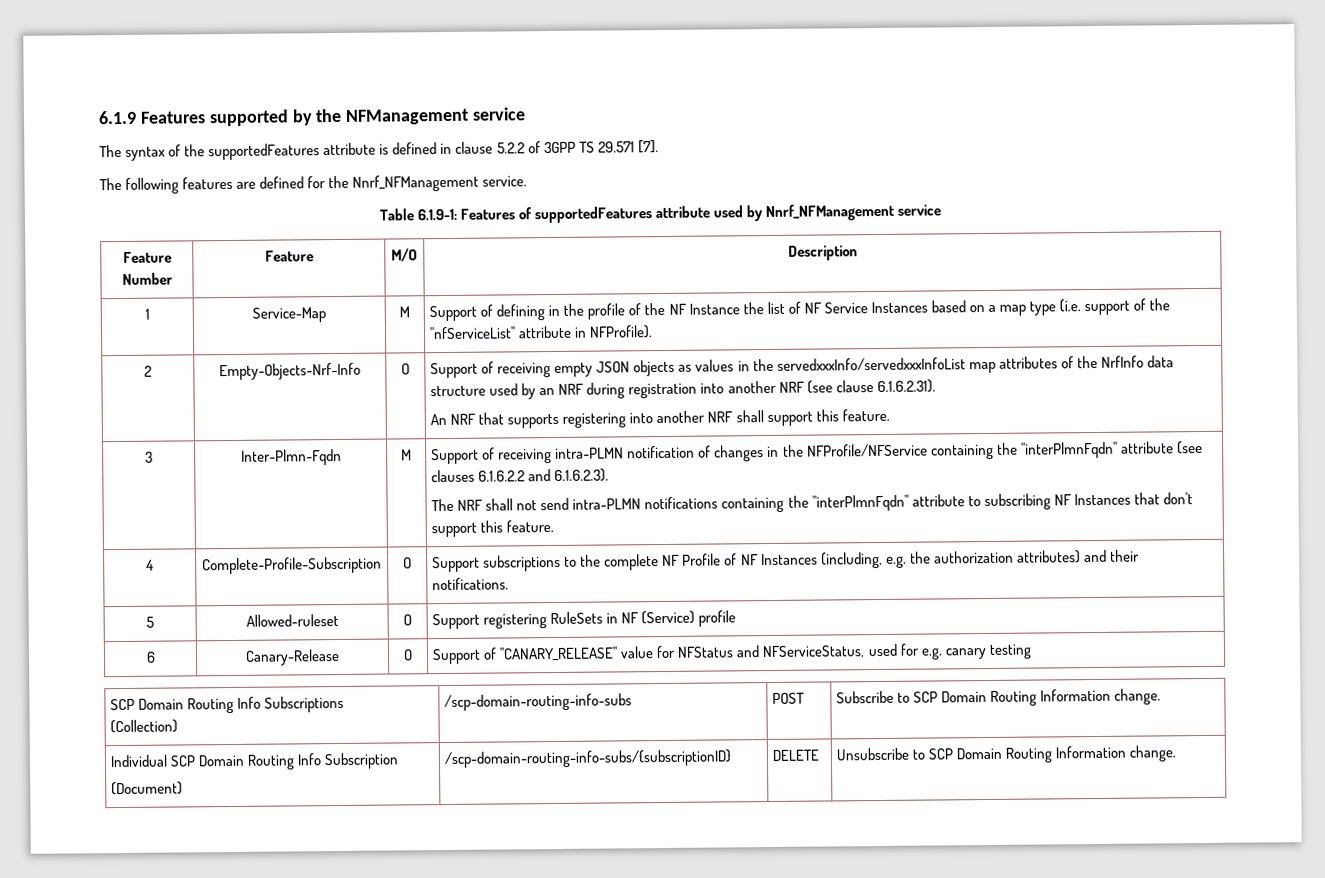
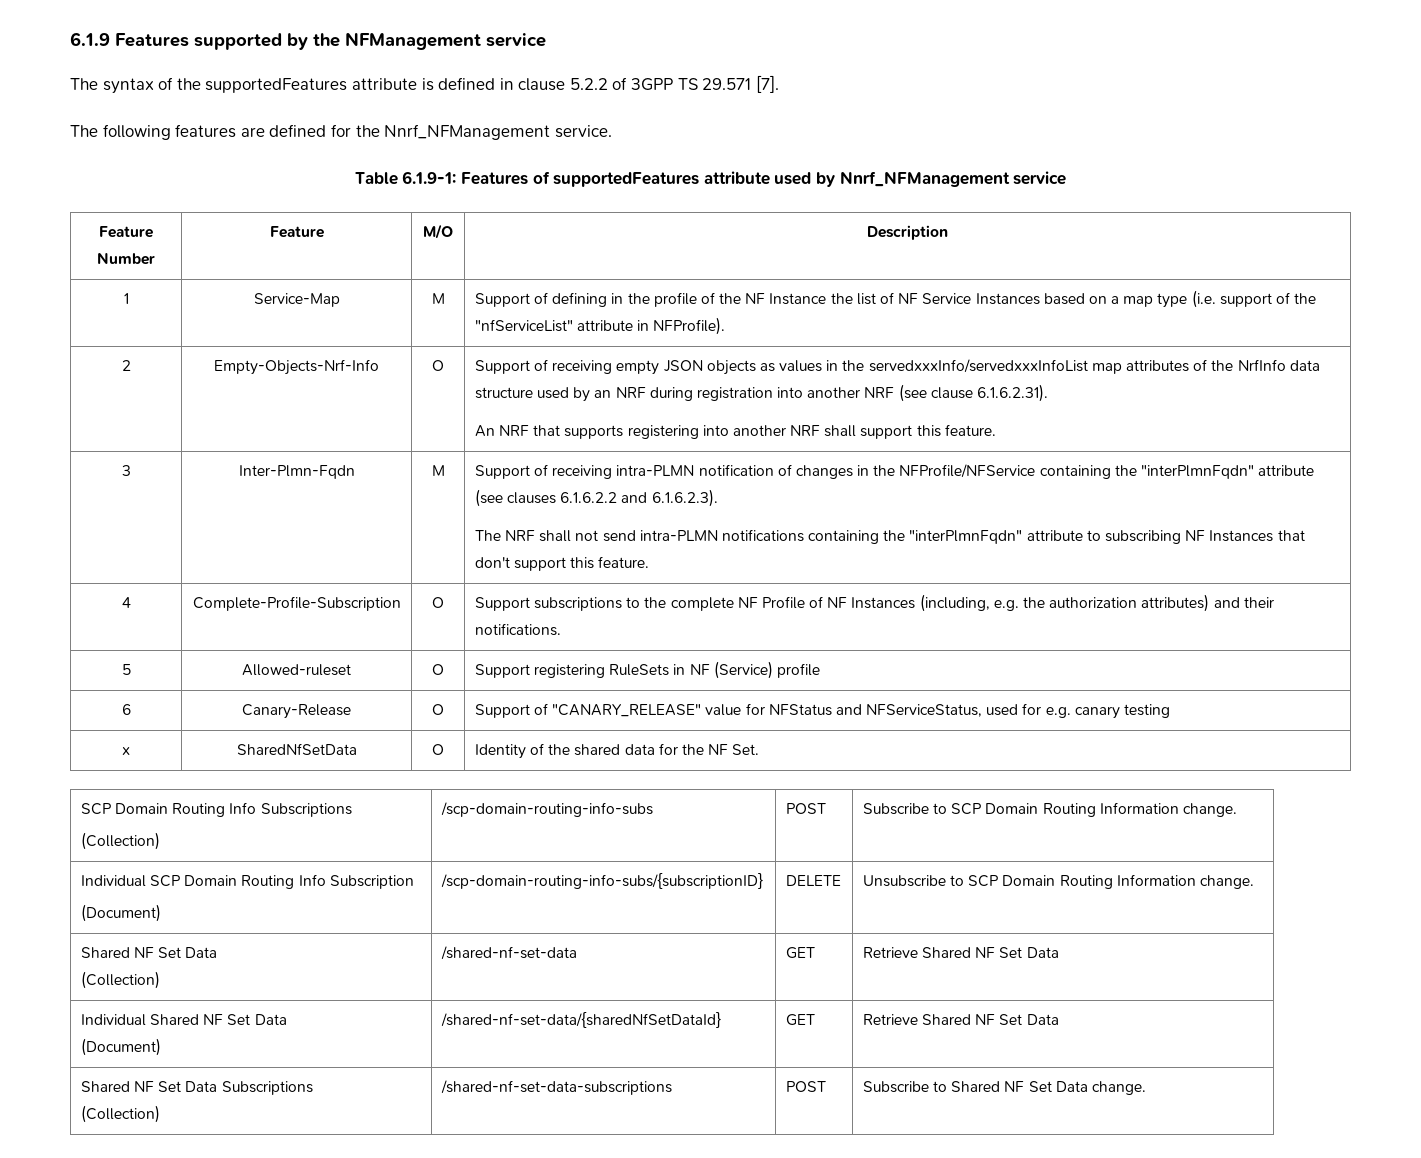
(1032, 651) none -> [122,747,130,755] [236,743,357,755] [432,744,444,755] [474,743,760,759] // x | SharedNfSetData | O | Identity of the shared data for the NF Set.
(1178, 753) none -> [80,947,218,958] [80,971,160,989] [440,946,577,960] [785,947,815,959] [862,947,1059,958] [80,1014,287,1026] [80,1038,161,1056] [440,1012,721,1028] [785,1014,815,1026] [862,1014,1059,1025] [80,1081,313,1095] [80,1105,160,1123] [440,1080,672,1095] [785,1081,826,1092] [862,1081,1146,1095] // Shared NF Set Data // (Collection) | /shared-nf-set-data | GET | Retrieve Shared NF Set Data // Individual Shared NF Set Data // (Document) | /shared-nf-set-data/{sharedNfSetDataId} | GET | Retrieve Shared NF Set Data // Shared NF Set Data Subscriptions // (Collection) | /shared-nf-set-data-subscriptions | POST | Subscribe to Shared NF Set Data change.

